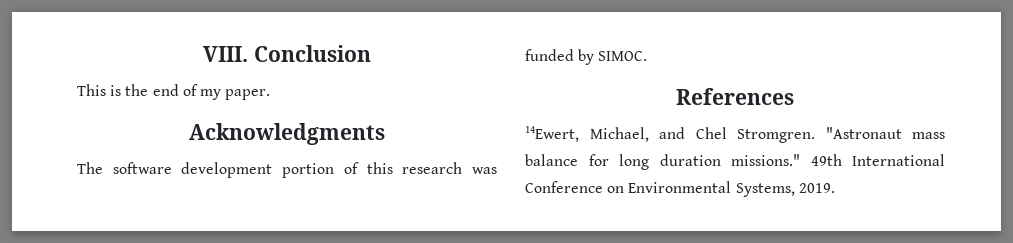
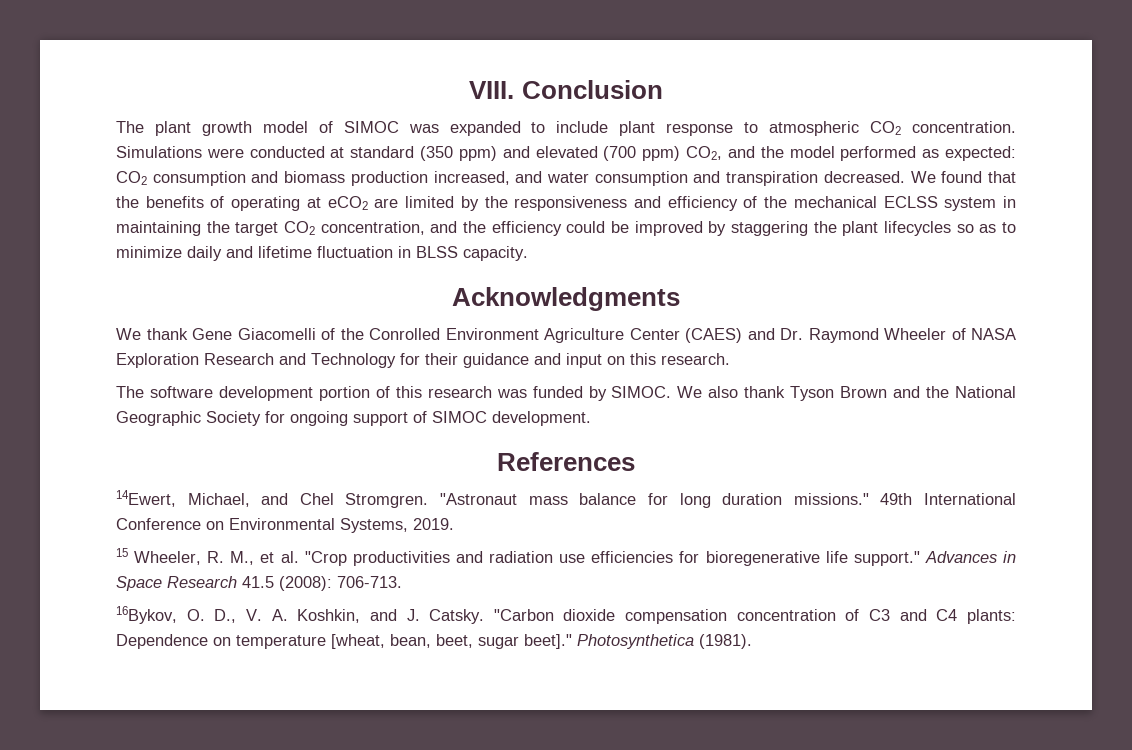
[77,84,271,100] [189,123,385,145] This is the end of my paper. // Acknowledgments -> [116,121,1016,136] [116,146,1017,161] [116,171,1016,186] [116,196,1016,211] [116,221,1016,236] [116,246,528,261] [452,287,680,311] [116,328,1016,343] [116,353,730,368] The plant growth model of SIMOC was expanded to include plant response to atmospheric CO2 concentration. Simulations were conducted at standard (350 ppm) and elevated (700 ppm) CO2, and the model performed as expected: CO2 consumption and biomass production increased, and water consumption and transpiration decreased. We found that the benefits of operating at eCO2 are limited by the responsiveness and efficiency of the mechanical ECLSS system in maintaining the target CO2 concentration, and the efficiency could be improved by staggering the plant lifecycles so as to minimize daily and lifetime fluctuation in BLSS capacity. // Acknowledgments // We thank Gene Giacomelli of the Conrolled Environment Agriculture Center (CAES) and Dr. Raymond Wheeler of NASA Exploration Research and Technology for their guidance and input on this research.
(648, 56) none -> [677,386,1017,401] [116,411,591,426] We also thank Tyson Brown and the National Geographic Society for ongoing support of SIMOC development.
(835, 188) none -> [116,548,1017,566] [116,576,402,591] [116,606,1016,624] [116,634,752,649] // 15 Wheeler, R. M., et al. "Crop productivities and radiation use efficiencies for bioregenerative life support." Advances in Space Research 41.5 (2008): 706-713. // 16Bykov, O. D., V. A. Koshkin, and J. Catsky. "Carbon dioxide compensation concentration of C3 and C4 plants: Dependence on temperature [wheat, bean, beet, sugar beet]." Photosynthetica (1981).

